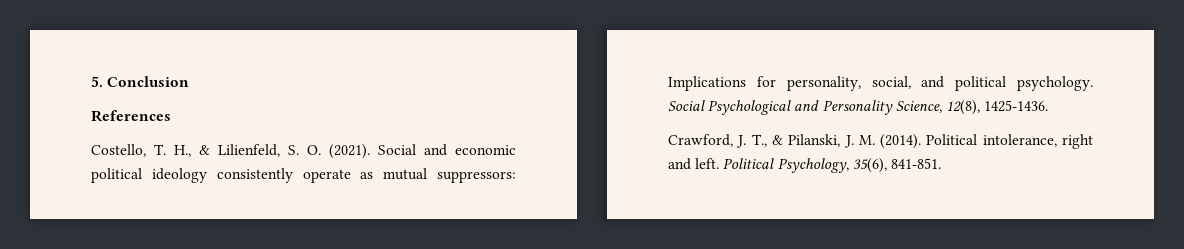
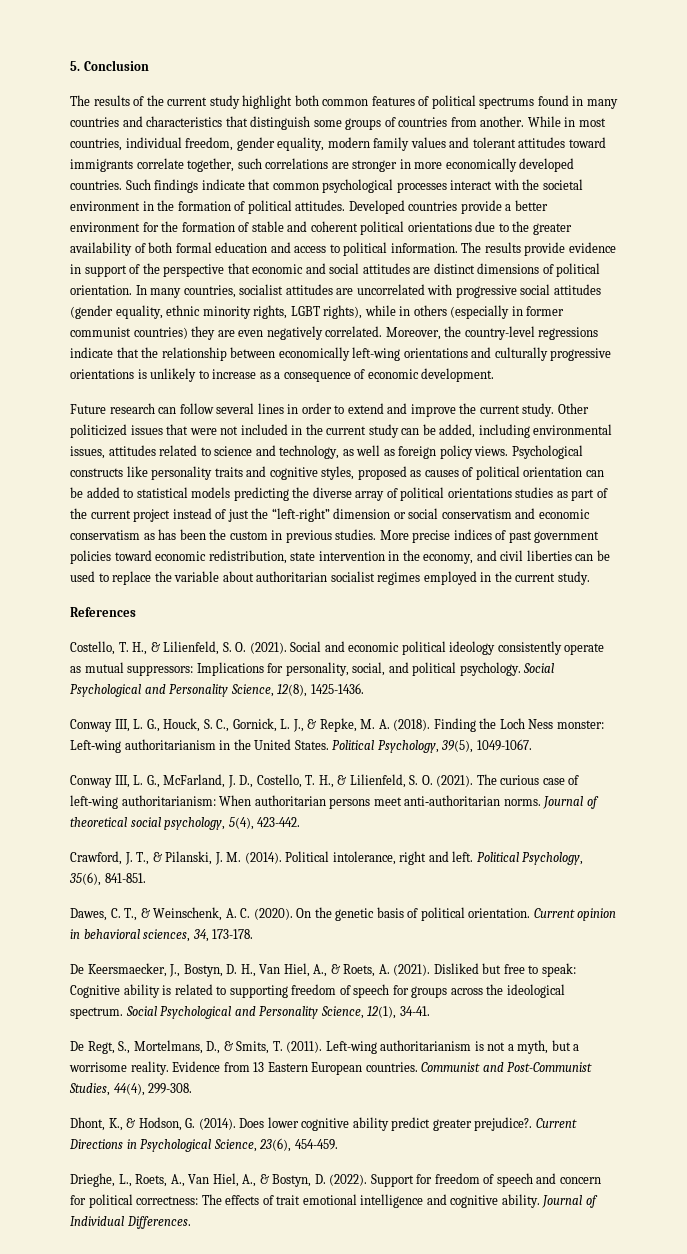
(190, 81) none -> [70,95,618,109] [70,116,606,130] [70,137,606,151] [70,158,575,172] [70,179,583,193] [70,200,548,214] [70,221,572,235] [70,242,616,256] [70,263,601,277] [70,284,601,298] [70,305,565,319] [70,326,599,340] [70,347,612,361] [70,368,495,382] [70,403,589,417] [70,424,613,438] [70,445,583,459] [70,466,604,480] [70,487,608,501] [70,508,590,522] [70,529,600,543] [70,550,610,564] [70,571,590,585] // The results of the current study highlight both common features of political spectrums found in many countries and characteristics that distinguish some groups of countries from another. While in most countries, individual freedom, gender equality, modern family values and tolerant attitudes toward immigrants correlate together, such correlations are stronger in more economically developed countries. Such findings indicate that common psychological processes interact with the societal environment in the formation of political attitudes. Developed countries provide a better environment for the formation of stable and coherent political orientations due to the greater availability of both formal education and access to political information. The results provide evidence in support of the perspective that economic and social attitudes are distinct dimensions of political orientation. In many countries, socialist attitudes are uncorrelated with progressive social attitudes (gender equality, ethnic minority rights, LGBT rights), while in others (especially in former communist countries) they are even negatively correlated. Moreover, the country-level regressions indicate that the relationship between economically left-wing orientations and culturally progressive orientations is unlikely to increase as a consequence of economic development. // Future research can follow several lines in order to extend and improve the current study. Other politicized issues that were not included in the current study can be added, including environmental issues, attitudes related to science and technology, as well as foreign policy views. Psychological constructs like personality traits and cognitive styles, proposed as causes of political orientation can be added to statistical models predicting the diverse array of political orientations studies as part of the current project instead of just the “left-right” dimension or social conservatism and economic conservatism as has been the custom in previous studies. More precise indices of past government policies toward economic redistribution, state intervention in the economy, and civil liberties can be used to replace the variable about authoritarian socialist regimes employed in the current study.
(1049, 106) none -> [70,718,604,732] [70,739,532,753] [70,774,580,788] [70,795,599,809] [70,817,301,830] // Conway III, L. G., Houck, S. C., Gornick, L. J., & Repke, M. A. (2018). Finding the Loch Ness monster: Left‐wing authoritarianism in the United States. Political Psychology, 39(5), 1049-1067. // Conway III, L. G., McFarland, J. D., Costello, T. H., & Lilienfeld, S. O. (2021). The curious case of left‐wing authoritarianism: When authoritarian persons meet anti‐authoritarian norms. Journal of theoretical social psychology, 5(4), 423-442.
(941, 163) none -> [70,907,617,921] [70,929,254,942] [70,963,576,977] [70,984,565,998] [70,1006,430,1019] [70,1040,580,1054] [69,1061,593,1075] [69,1083,193,1096] [70,1117,577,1131] [69,1138,338,1152] [70,1173,601,1187] [70,1194,598,1208] [70,1216,191,1229] // Dawes, C. T., & Weinschenk, A. C. (2020). On the genetic basis of political orientation. Current opinion in behavioral sciences, 34, 173-178. // De Keersmaecker, J., Bostyn, D. H., Van Hiel, A., & Roets, A. (2021). Disliked but free to speak: Cognitive ability is related to supporting freedom of speech for groups across the ideological spectrum. Social Psychological and Personality Science, 12(1), 34-41. // De Regt, S., Mortelmans, D., & Smits, T. (2011). Left-wing authoritarianism is not a myth, but a worrisome reality. Evidence from 13 Eastern European countries. Communist and Post-Communist Studies, 44(4), 299-308. // Dhont, K., & Hodson, G. (2014). Does lower cognitive ability predict greater prejudice?. Current Directions in Psychological Science, 23(6), 454-459. // Drieghe, L., Roets, A., Van Hiel, A., & Bostyn, D. (2022). Support for freedom of speech and concern for political correctness: The effects of trait emotional intelligence and cognitive ability. Journal of Individual Differences.

